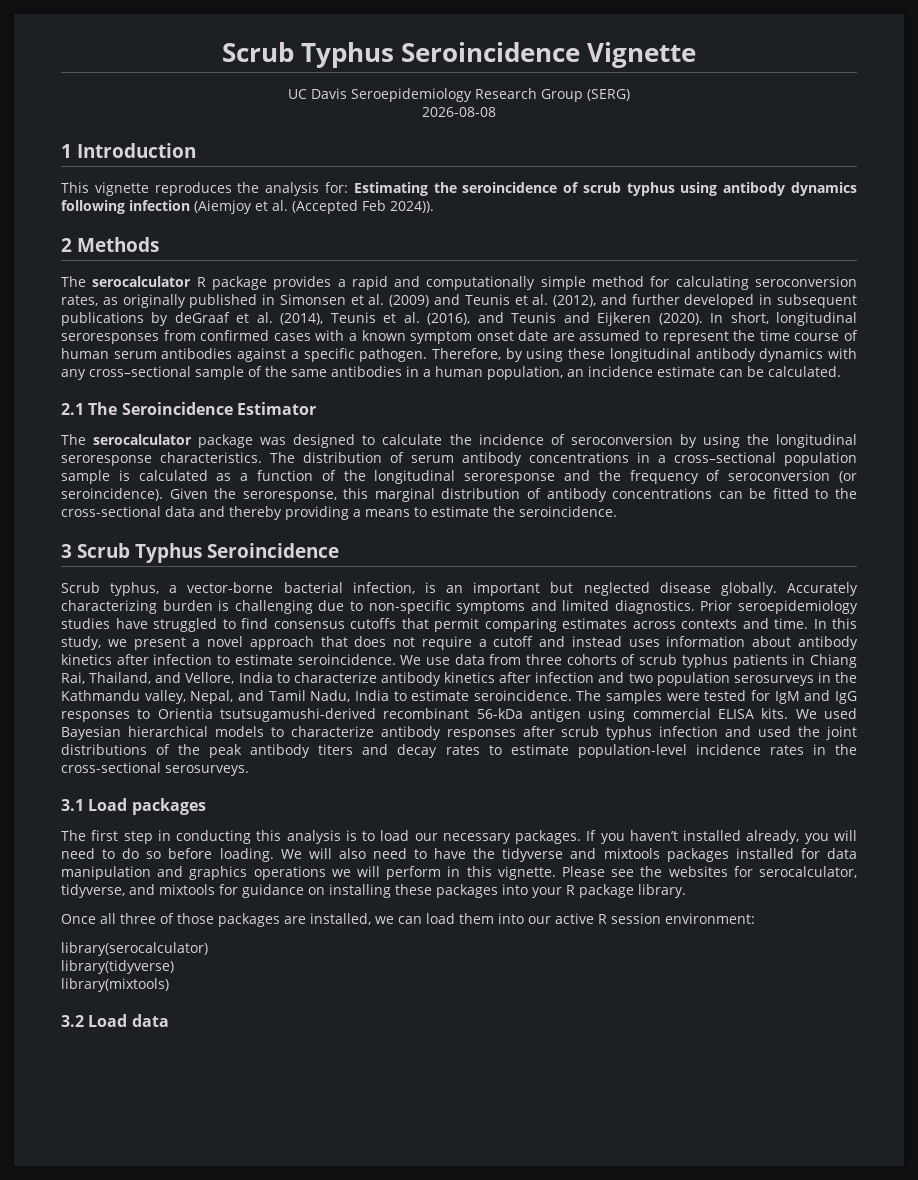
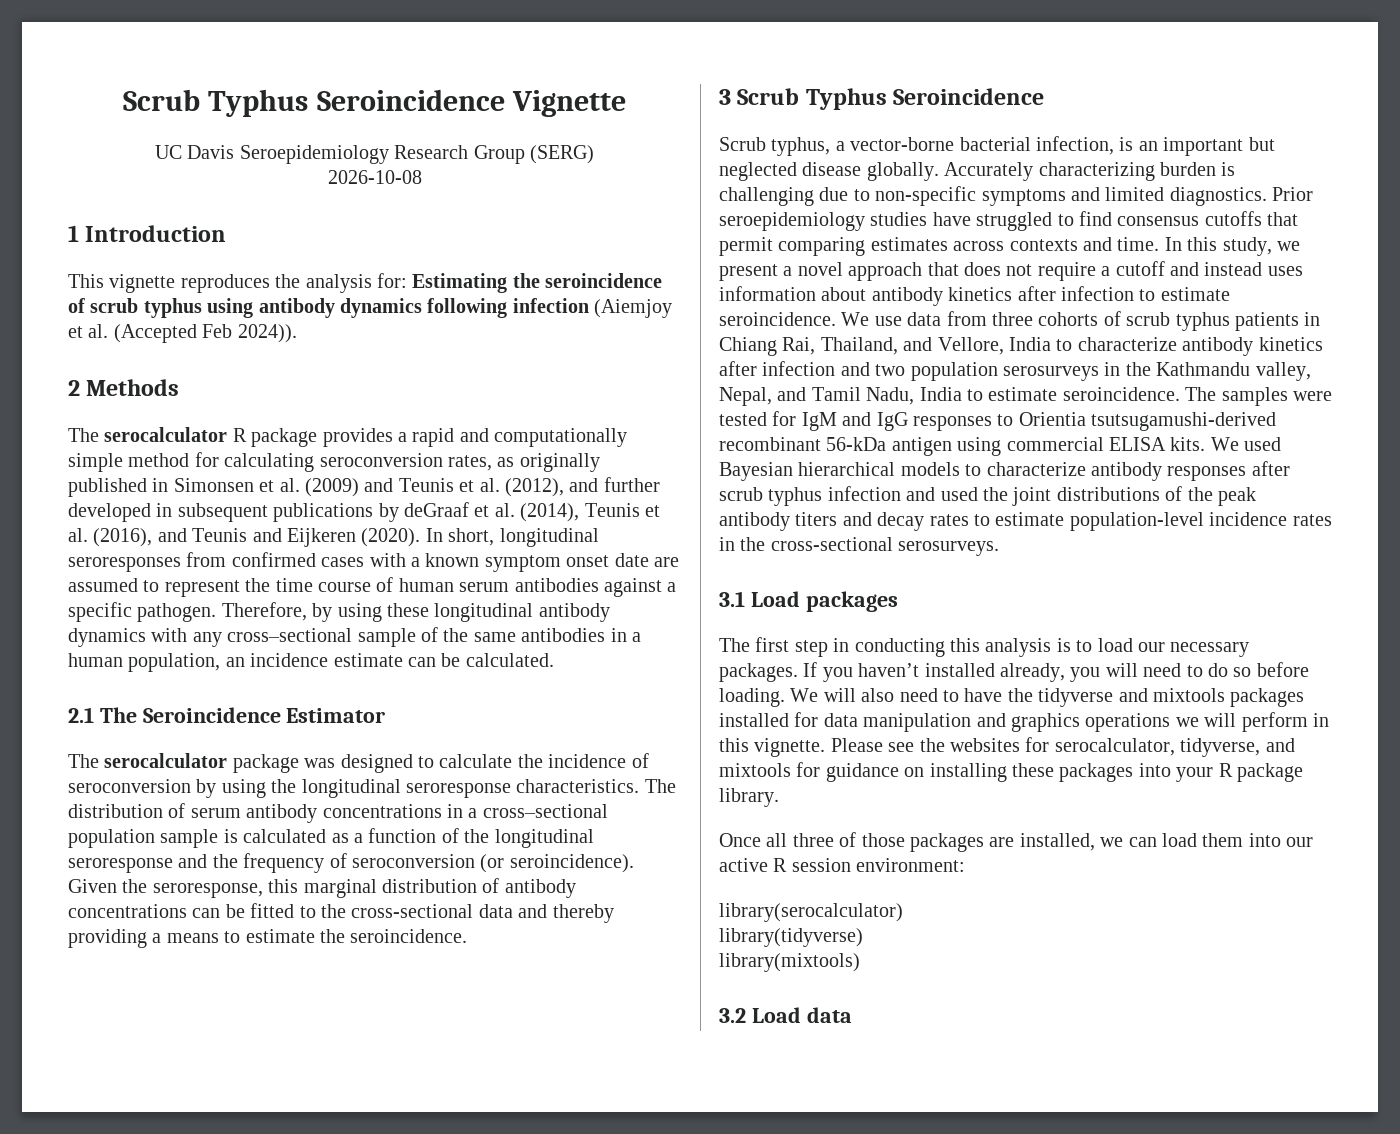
[422,107,496,117] 2026-08-08 -> [327,170,422,184] 2026-10-08

